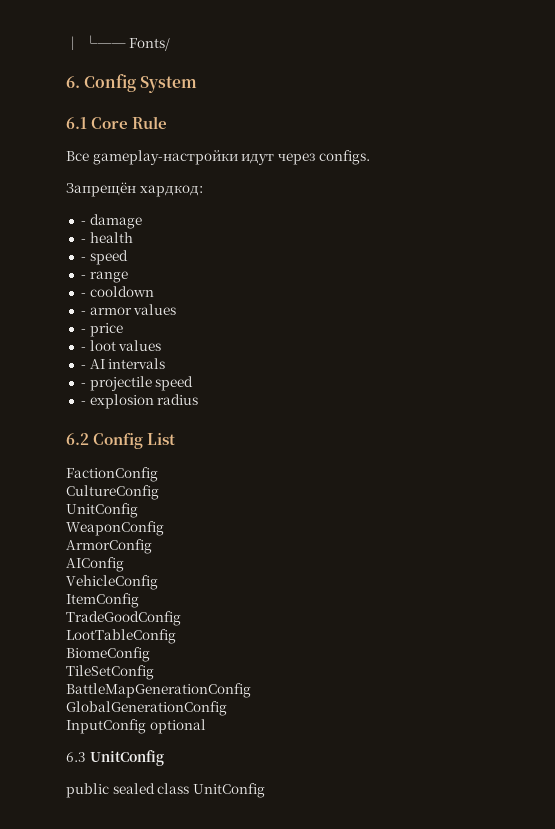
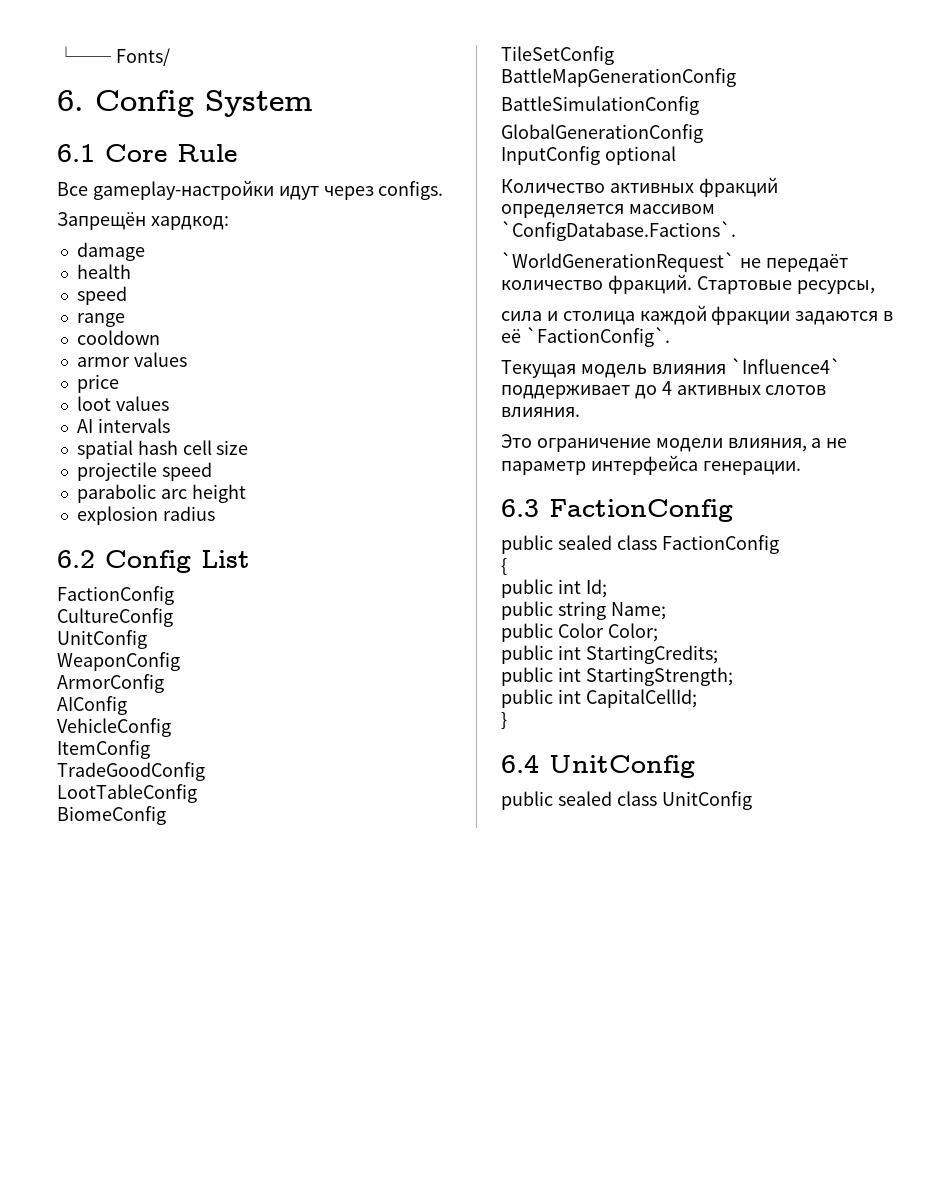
[66,36,80,50] │ -> (57, 54) none
[80,221,86,225] - -> (229, 223) none
[80,239,86,243] - -> (145, 251) none
[80,250,128,265] [80,275,86,279] - speed // - -> [76,286,127,305] speed //
[80,293,86,297] - -> (125, 320) none
[80,311,86,315] - -> (160, 337) none
[80,329,86,333] - -> (187, 359) none
[80,347,86,351] - -> (119, 383) none
[80,365,86,369] - -> (169, 403) none
[80,383,86,387] - -> [76,440,249,459] spatial hash cell size //
[80,401,86,405] - -> [76,484,246,503] parabolic arc height //
(251, 690) none -> [501,96,699,115] // BattleSimulationConfig
[66,752,86,762] 6.3 -> [501,177,778,197] [501,204,715,218] [501,221,736,241] [501,252,848,272] [501,274,875,294] [501,305,894,325] [501,327,670,347] [501,358,841,378] [501,381,827,399] [501,407,580,417] [501,434,848,452] [501,455,801,475] [501,499,733,522] [501,535,779,554] [501,558,507,575] [501,579,607,598] [501,601,666,620] [501,623,658,642] [501,645,718,664] [501,667,733,686] [501,689,697,708] [501,712,507,729] [501,755,539,773] Количество активных фракций определяется массивом `ConfigDatabase.Factions`. // `WorldGenerationRequest` не передаёт количество фракций. Стартовые ресурсы, // сила и столица каждой фракции задаются в её `FactionConfig`. // Текущая модель влияния `Influence4` поддерживает до 4 активных слотов влияния. // Это ограничение модели влияния, а не параметр интерфейса генерации. // 6.3 FactionConfig // public sealed class FactionConfig // { // public int Id; // public string Name; // public Color Color; // public int StartingCredits; // public int StartingStrength; // public int CapitalCellId; // } // 6.4

